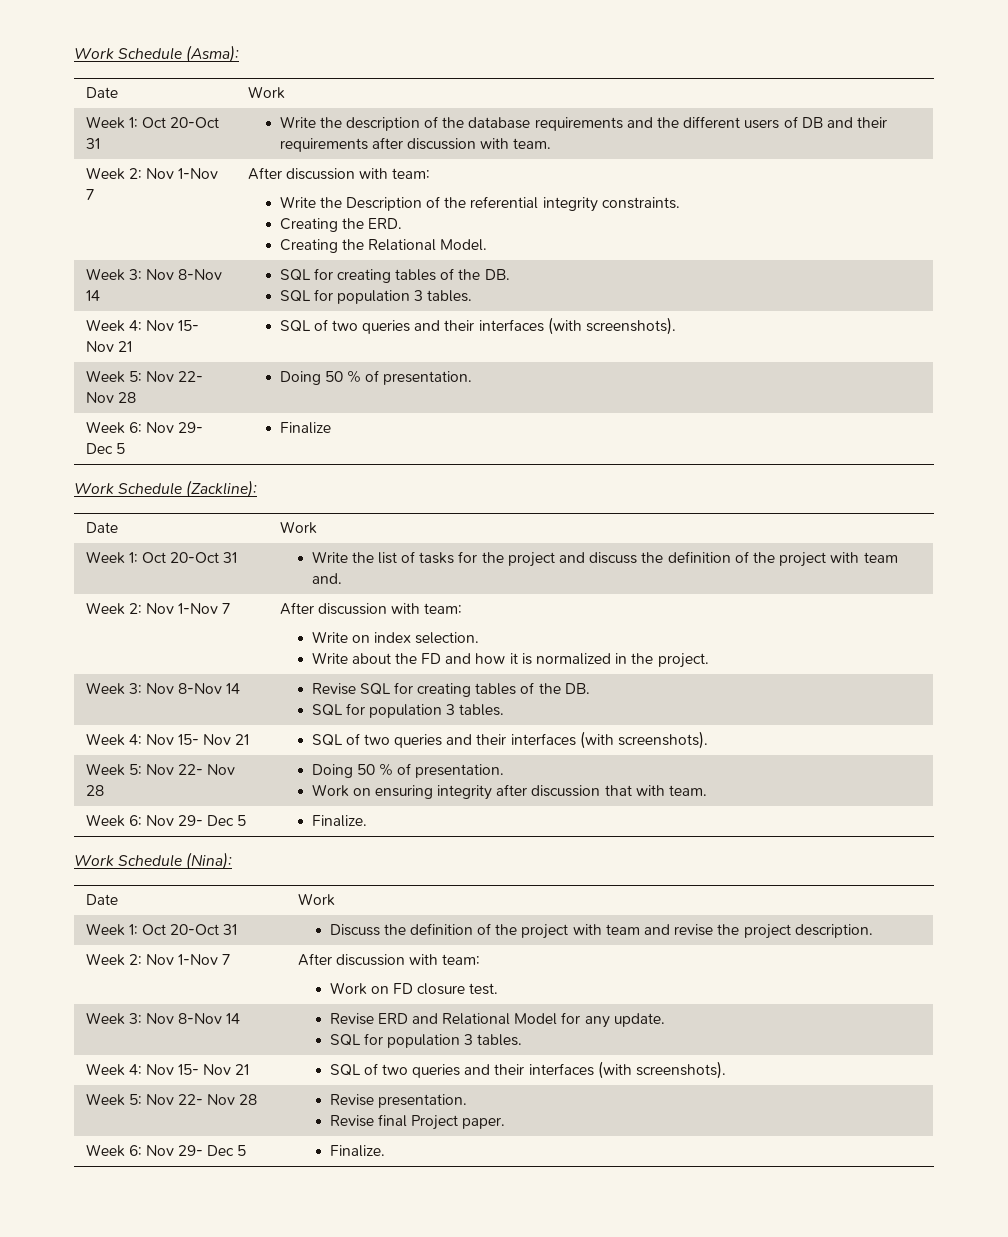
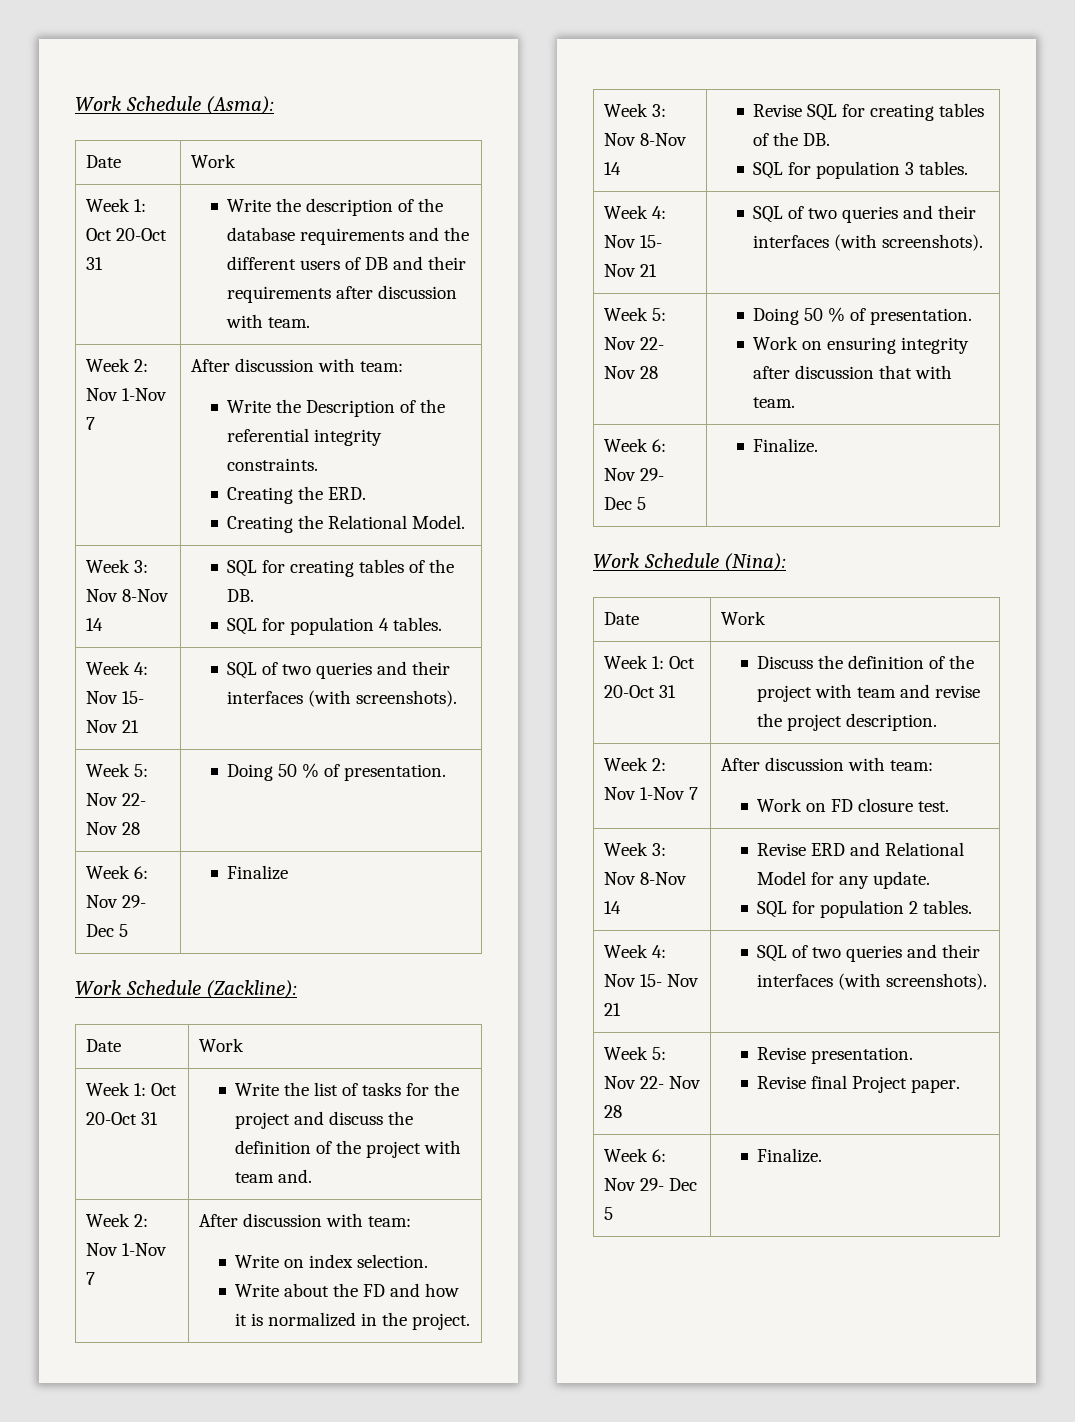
[414,290,424,301] 3 -> [379,618,390,631] 4
[464,1034,474,1045] 3 -> [909,901,919,914] 2

